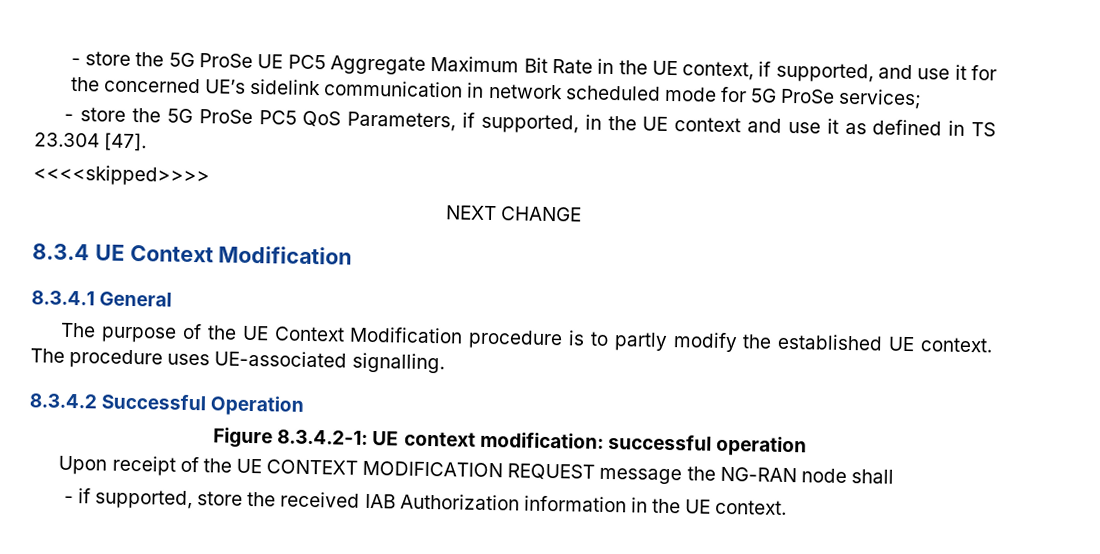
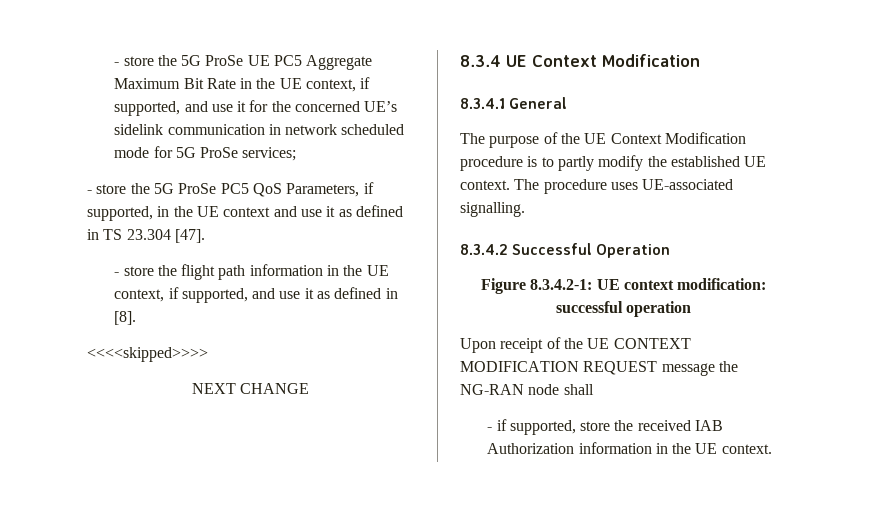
(148, 142) none -> [114,264,389,280] [114,287,398,303] [114,311,137,325] // - store the flight path information in the UE context, if supported, and use it as defined in [8].

